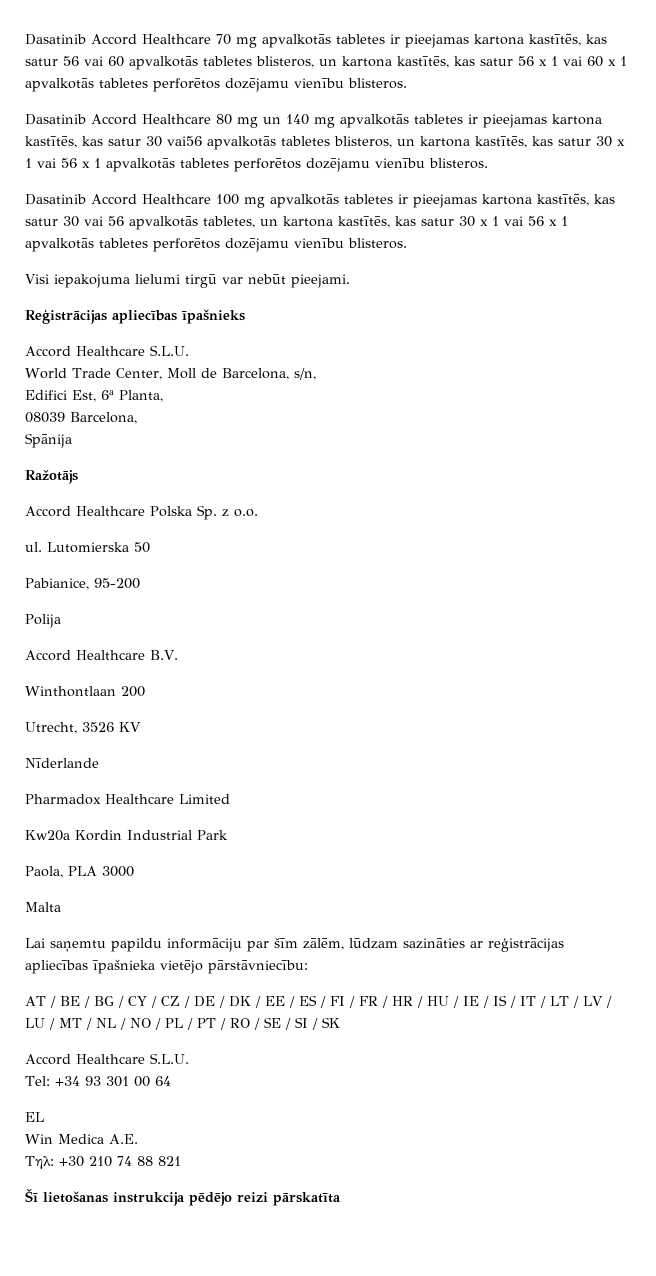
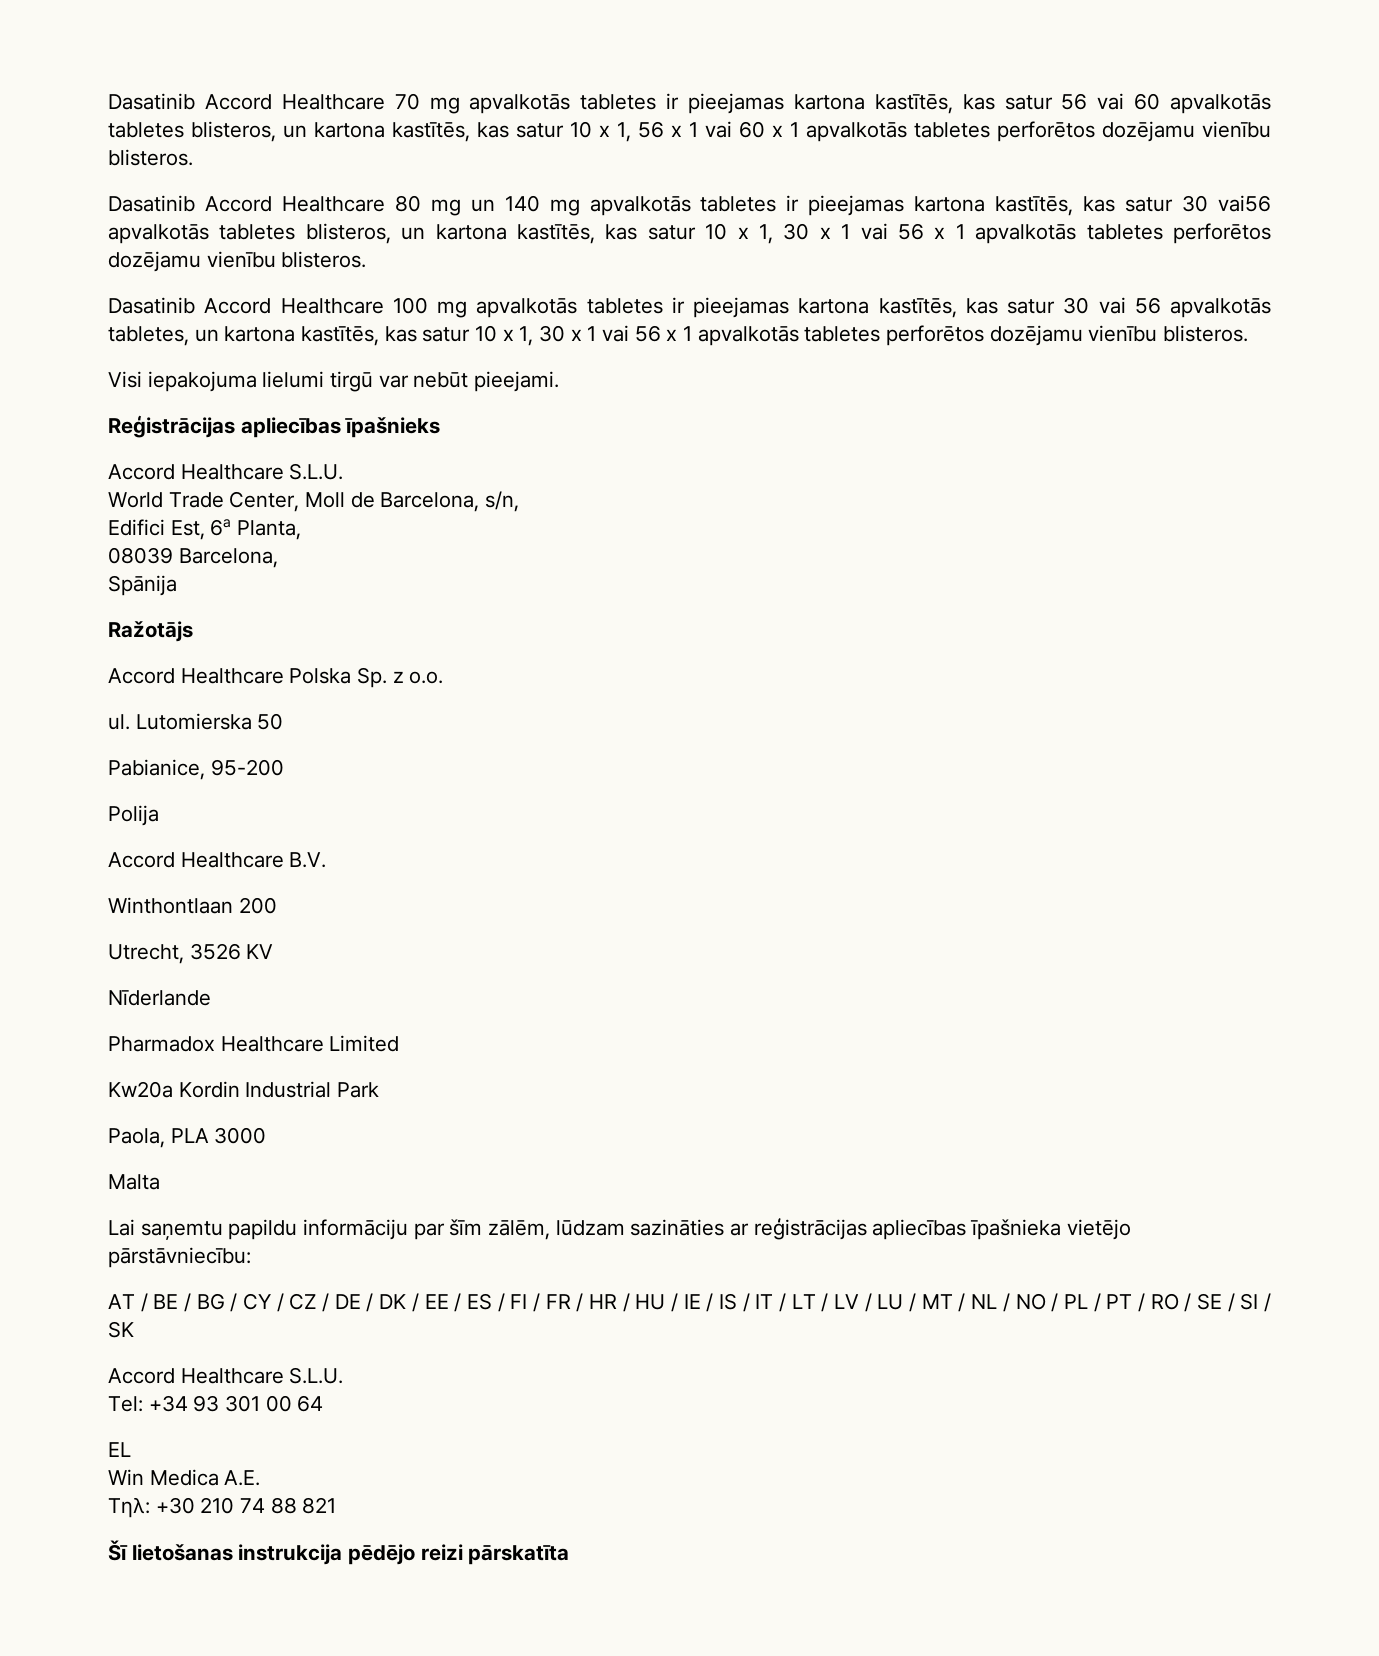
(513, 62) none -> [570,121,631,142] 10 x 1,
(591, 142) none -> [705,223,773,244] 10 x 1,
(454, 222) none -> [475,325,534,346] 10 x 1,

